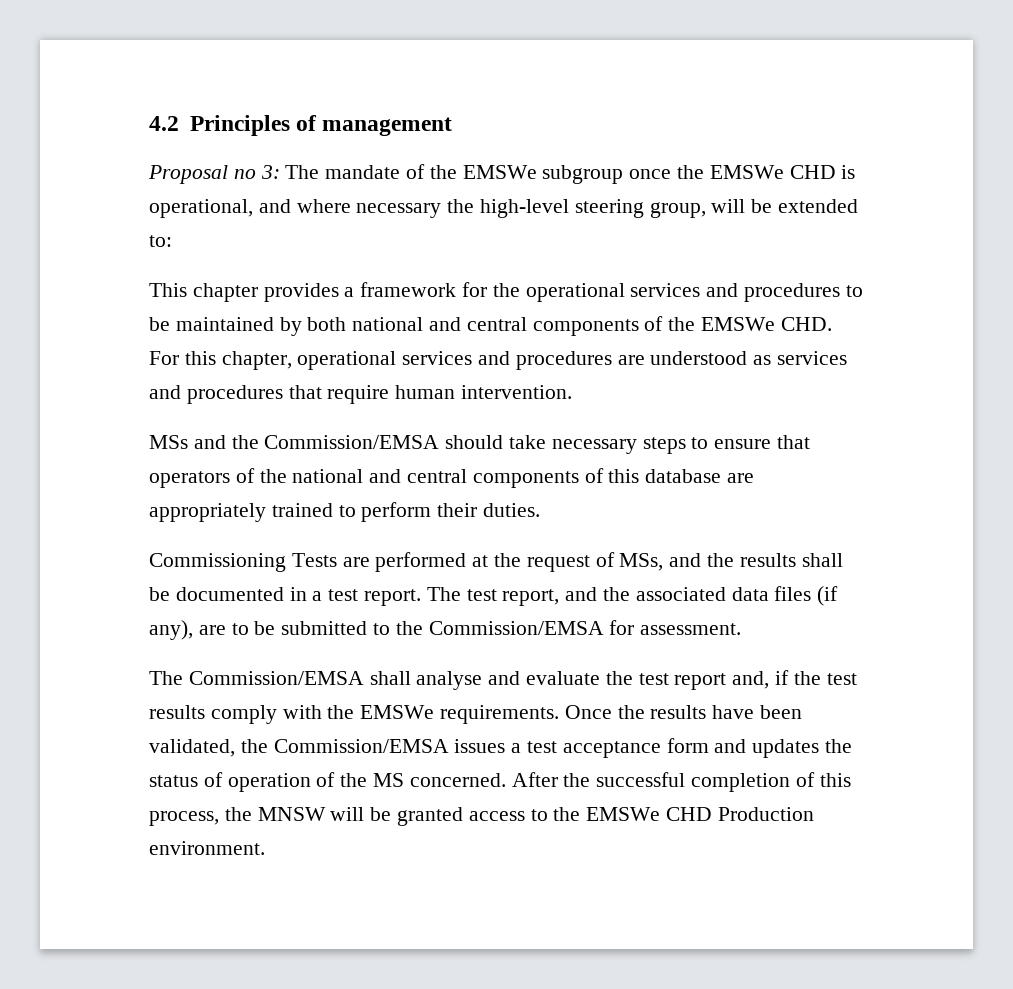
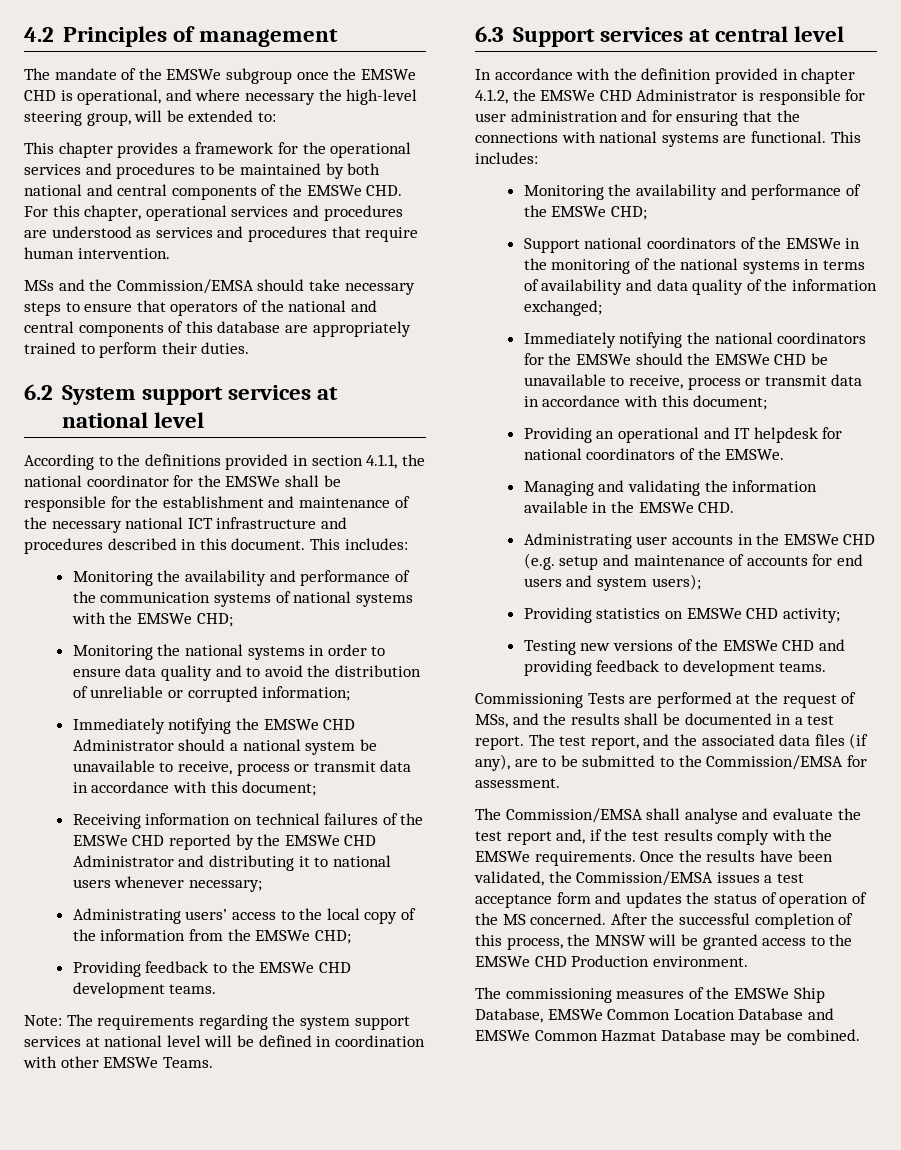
[148,165,280,184] Proposal no 3: -> (338, 38) none
(541, 510) none -> [24,384,339,405] [61,412,204,428] [24,454,425,470] [24,475,341,487] [24,496,410,512] [24,517,347,533] [24,538,408,554] [72,570,410,586] [72,591,413,607] [71,612,233,627] [72,644,386,660] [72,665,421,681] [72,686,351,702] [72,718,356,734] [72,739,377,755] [72,760,412,776] [72,781,317,796] [72,813,424,829] [72,834,377,850] [72,855,391,871] [72,876,262,892] [72,908,416,924] [72,929,351,944] [72,961,351,977] [72,982,217,998] [24,1014,410,1030] [24,1035,425,1047] [23,1056,213,1068] [475,26,845,47] [475,68,856,84] [475,89,866,105] [475,110,800,126] [475,131,861,147] [475,152,538,164] [523,184,861,200] [523,205,647,220] [523,237,861,253] [523,258,865,274] [523,279,877,295] [523,300,602,316] [523,332,867,348] [523,353,828,365] [523,374,863,390] [523,395,768,410] [523,427,843,443] [523,448,785,460] [523,480,818,496] [523,501,735,513] [523,533,876,549] [523,553,863,570] [523,574,701,591] [523,607,840,623] [523,639,845,655] [523,660,827,676] // 6.2 System support services at national level // According to the definitions provided in section 4.1.1, the national coordinator for the EMSWe shall be responsible for the establishment and maintenance of the necessary national ICT infrastructure and procedures described in this document. This includes: // Monitoring the availability and performance of the communication systems of national systems with the EMSWe CHD; // Monitoring the national systems in order to ensure data quality and to avoid the distribution of unreliable or corrupted information; // Immediately notifying the EMSWe CHD Administrator should a national system be unavailable to receive, process or transmit data in accordance with this document; // Receiving information on technical failures of the EMSWe CHD reported by the EMSWe CHD Administrator and distributing it to national users whenever necessary; // Administrating users’ access to the local copy of the information from the EMSWe CHD; // Providing feedback to the EMSWe CHD development teams. // Note: The requirements regarding the system support services at national level will be defined in coordination with other EMSWe Teams. // 6.3 Support services at central level // In accordance with the definition provided in chapter 4.1.2, the EMSWe CHD Administrator is responsible for user administration and for ensuring that the connections with national systems are functional. This includes: // Monitoring the availability and performance of the EMSWe CHD; // Support national coordinators of the EMSWe in the monitoring of the national systems in terms of availability and data quality of the information exchanged; // Immediately notifying the national coordinators for the EMSWe should the EMSWe CHD be unavailable to receive, process or transmit data in accordance with this document; // Providing an operational and IT helpdesk for national coordinators of the EMSWe. // Managing and validating the information available in the EMSWe CHD. // Administrating user accounts in the EMSWe CHD (e.g. setup and maintenance of accounts for end users and system users); // Providing statistics on EMSWe CHD activity; // Testing new versions of the EMSWe CHD and providing feedback to development teams.
(265, 848) none -> [475,987,825,1003] [475,1008,834,1023] [475,1029,860,1045] // The commissioning measures of the EMSWe Ship Database, EMSWe Common Location Database and EMSWe Common Hazmat Database may be combined.

